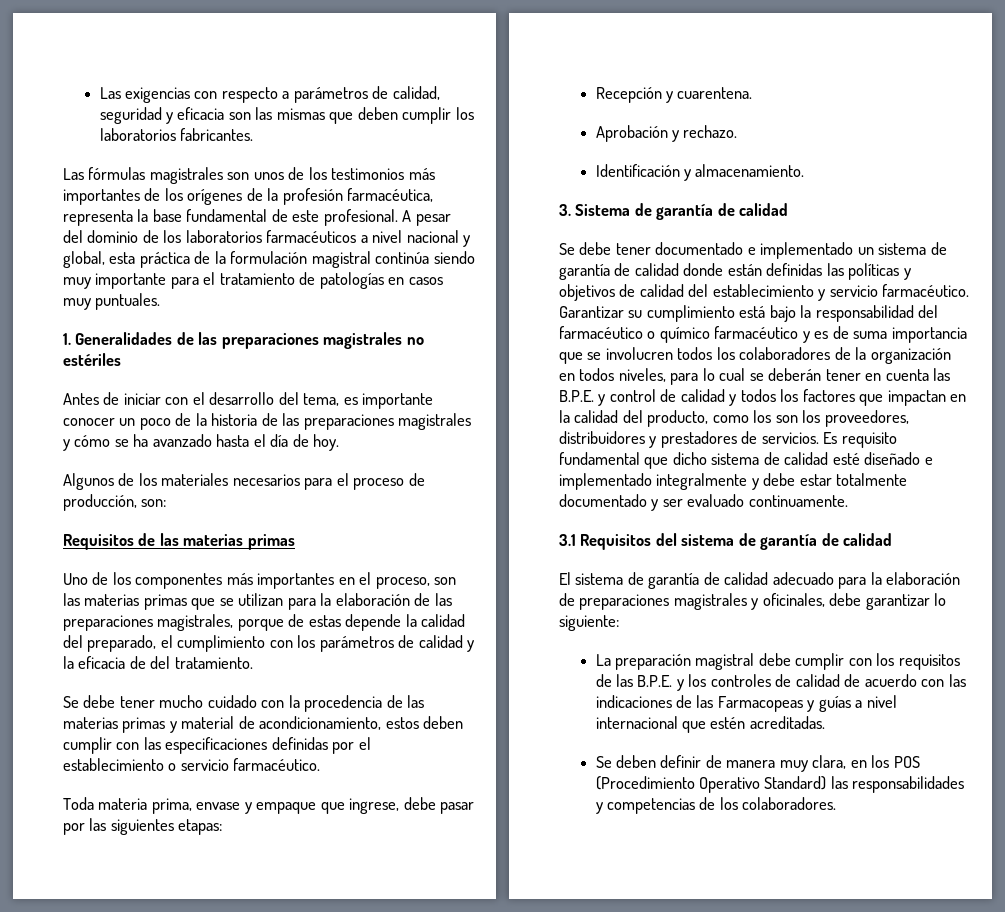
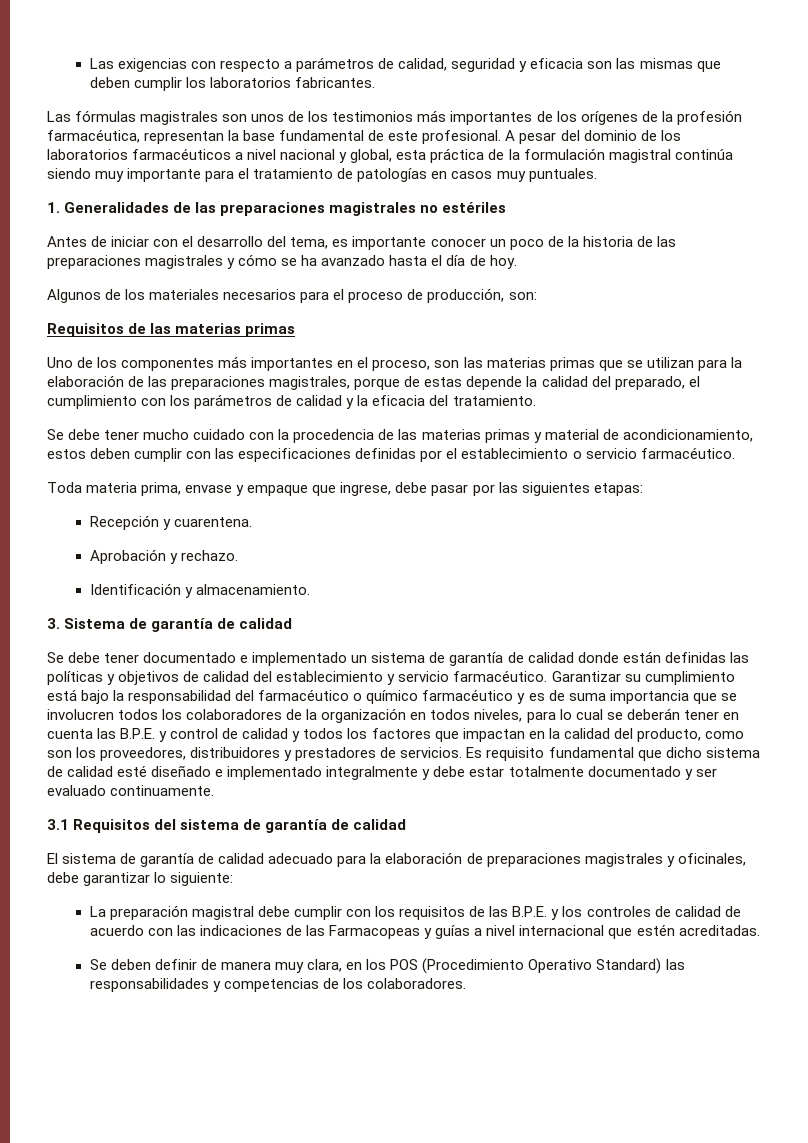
[63,210,133,226] representa -> [144,131,225,144] representan
[129,656,146,669] de -> (426, 400) none
[753,410,772,423] los -> (744, 735) none

